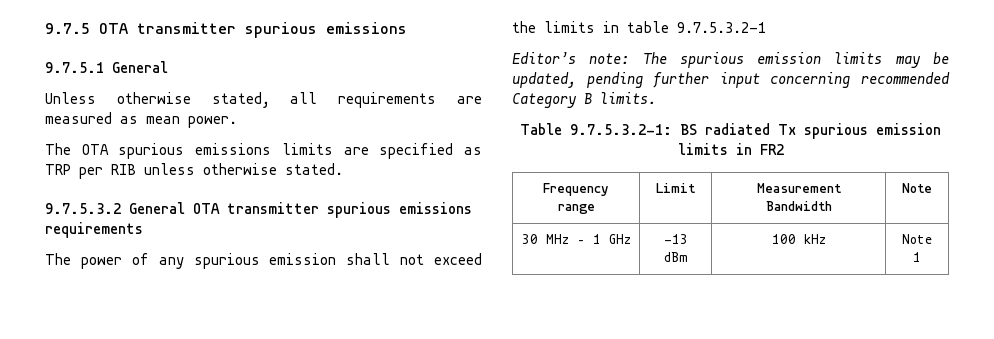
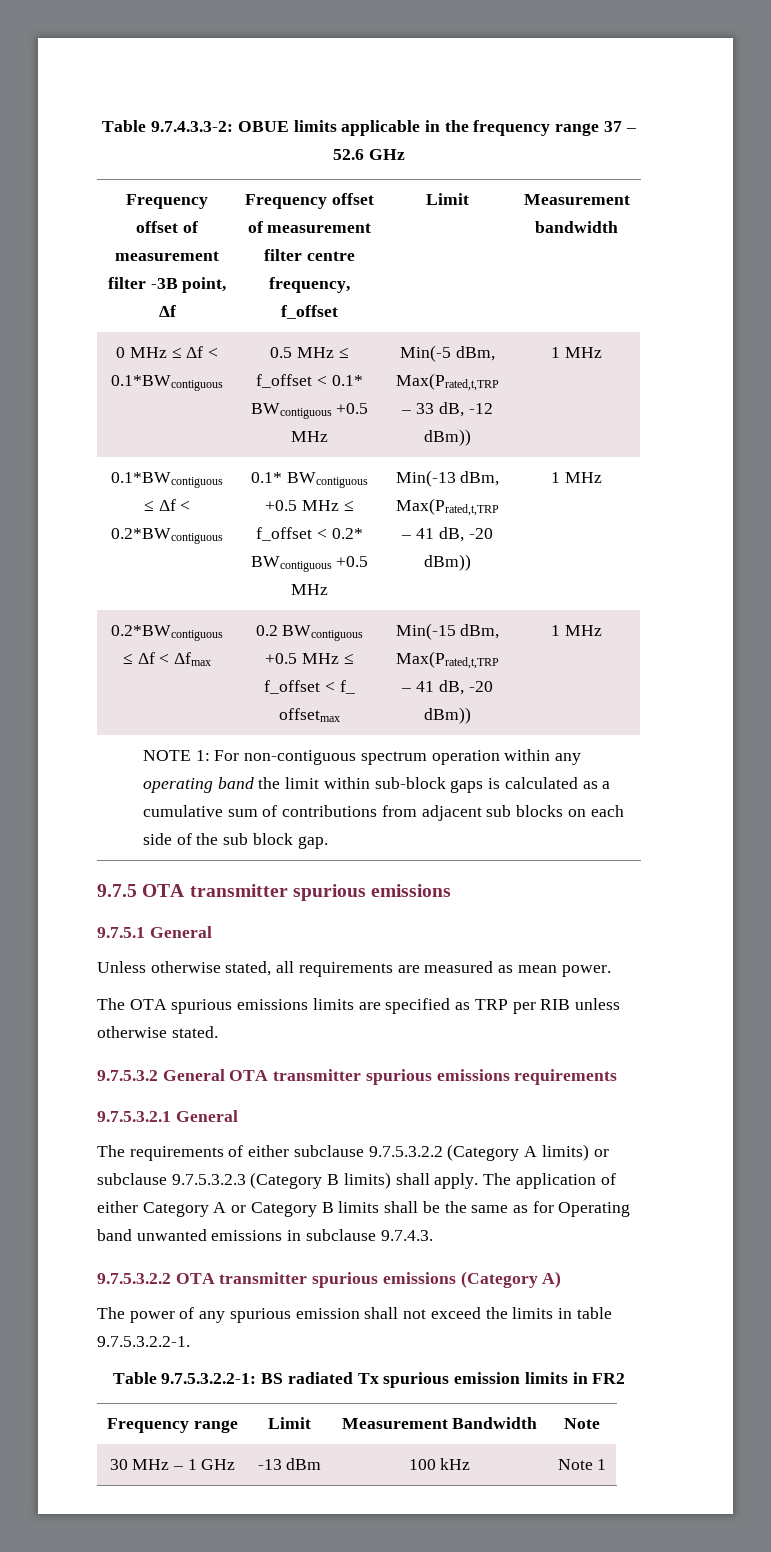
(45, 28) none -> [102,120,636,136] [333,149,405,160] [126,194,208,209] [136,221,198,233] [115,251,219,261] [107,277,227,293] [158,305,176,317] [245,193,374,209] [247,221,372,233] [264,249,355,261] [269,277,350,293] [281,305,338,319] [426,193,469,205] [523,194,630,205] [535,221,618,233] [116,346,218,358] [111,375,223,391] [270,347,349,358] [256,374,363,388] [250,403,369,419] [291,431,328,442] [400,345,495,362] [396,373,499,391] [401,402,493,417] [424,429,471,446] [551,347,602,358] [111,472,223,488] [143,499,191,511] [111,528,223,544] [251,472,368,488] [265,500,354,511] [256,527,363,541] [250,556,369,572] [291,584,328,595] [395,470,500,487] [396,498,499,516] [401,527,493,542] [424,554,471,571] [551,472,602,483] [111,625,223,641] [122,652,212,666] [255,625,364,641] [265,653,354,664] [264,680,355,694] [279,708,340,722] [395,623,500,640] [396,651,499,669] [401,680,493,695] [424,707,471,724] [551,625,602,636] [143,749,582,765] [143,777,611,793] [143,805,624,821] [143,833,328,849] Table 9.7.4.3.3-2: OBUE limits applicable in the frequency range 37 – 52.6 GHz // Frequency offset of measurement filter -3B point, Δf | Frequency offset of measurement filter centre frequency, f_offset | Limit | Measurement bandwidth // 0 MHz ≤ Δf < 0.1*BWcontiguous | 0.5 MHz ≤ f_offset < 0.1* BWcontiguous +0.5 MHz | Min(-5 dBm, Max(Prated,t,TRP – 33 dB, -12 dBm)) | 1 MHz // 0.1*BWcontiguous ≤ Δf < 0.2*BWcontiguous | 0.1* BWcontiguous +0.5 MHz ≤ f_offset < 0.2* BWcontiguous +0.5 MHz | Min(-13 dBm, Max(Prated,t,TRP – 41 dB, -20 dBm)) | 1 MHz // 0.2*BWcontiguous ≤ Δf < Δfmax | 0.2 BWcontiguous +0.5 MHz ≤ f_offset < f_ offsetmax | Min(-15 dBm, Max(Prated,t,TRP – 41 dB, -20 dBm)) | 1 MHz // NOTE 1: For non-contiguous spectrum operation within any operating band the limit within sub-block gaps is calculated as a cumulative sum of contributions from adjacent sub blocks on each side of the sub block gap. //
(143, 230) none -> [97,1110,238,1122] [97,1144,609,1161] [97,1172,616,1189] [97,1201,631,1217] [97,1229,433,1241] [97,1271,562,1288] // 9.7.5.3.2.1 General // The requirements of either subclause 9.7.5.3.2.2 (Category A limits) or subclause 9.7.5.3.2.3 (Category B limits) shall apply. The application of either Category A or Category B limits shall be the same as for Operating band unwanted emissions in subclause 9.7.4.3. // 9.7.5.3.2.2 OTA transmitter spurious emissions (Category A)
[677,22,766,33] [512,52,949,68] [512,72,950,88] [512,92,656,108] [520,123,672,135] 9.7.5.3.2-1 // Editor’s note: The spurious emission limits may be updated, pending further input concerning recommended Category B limits. // Table 9.7.5.3.2-1: -> [97,1336,190,1347] [112,1372,257,1384] 9.7.5.3.2.2-1. // Table 9.7.5.3.2.2-1:

